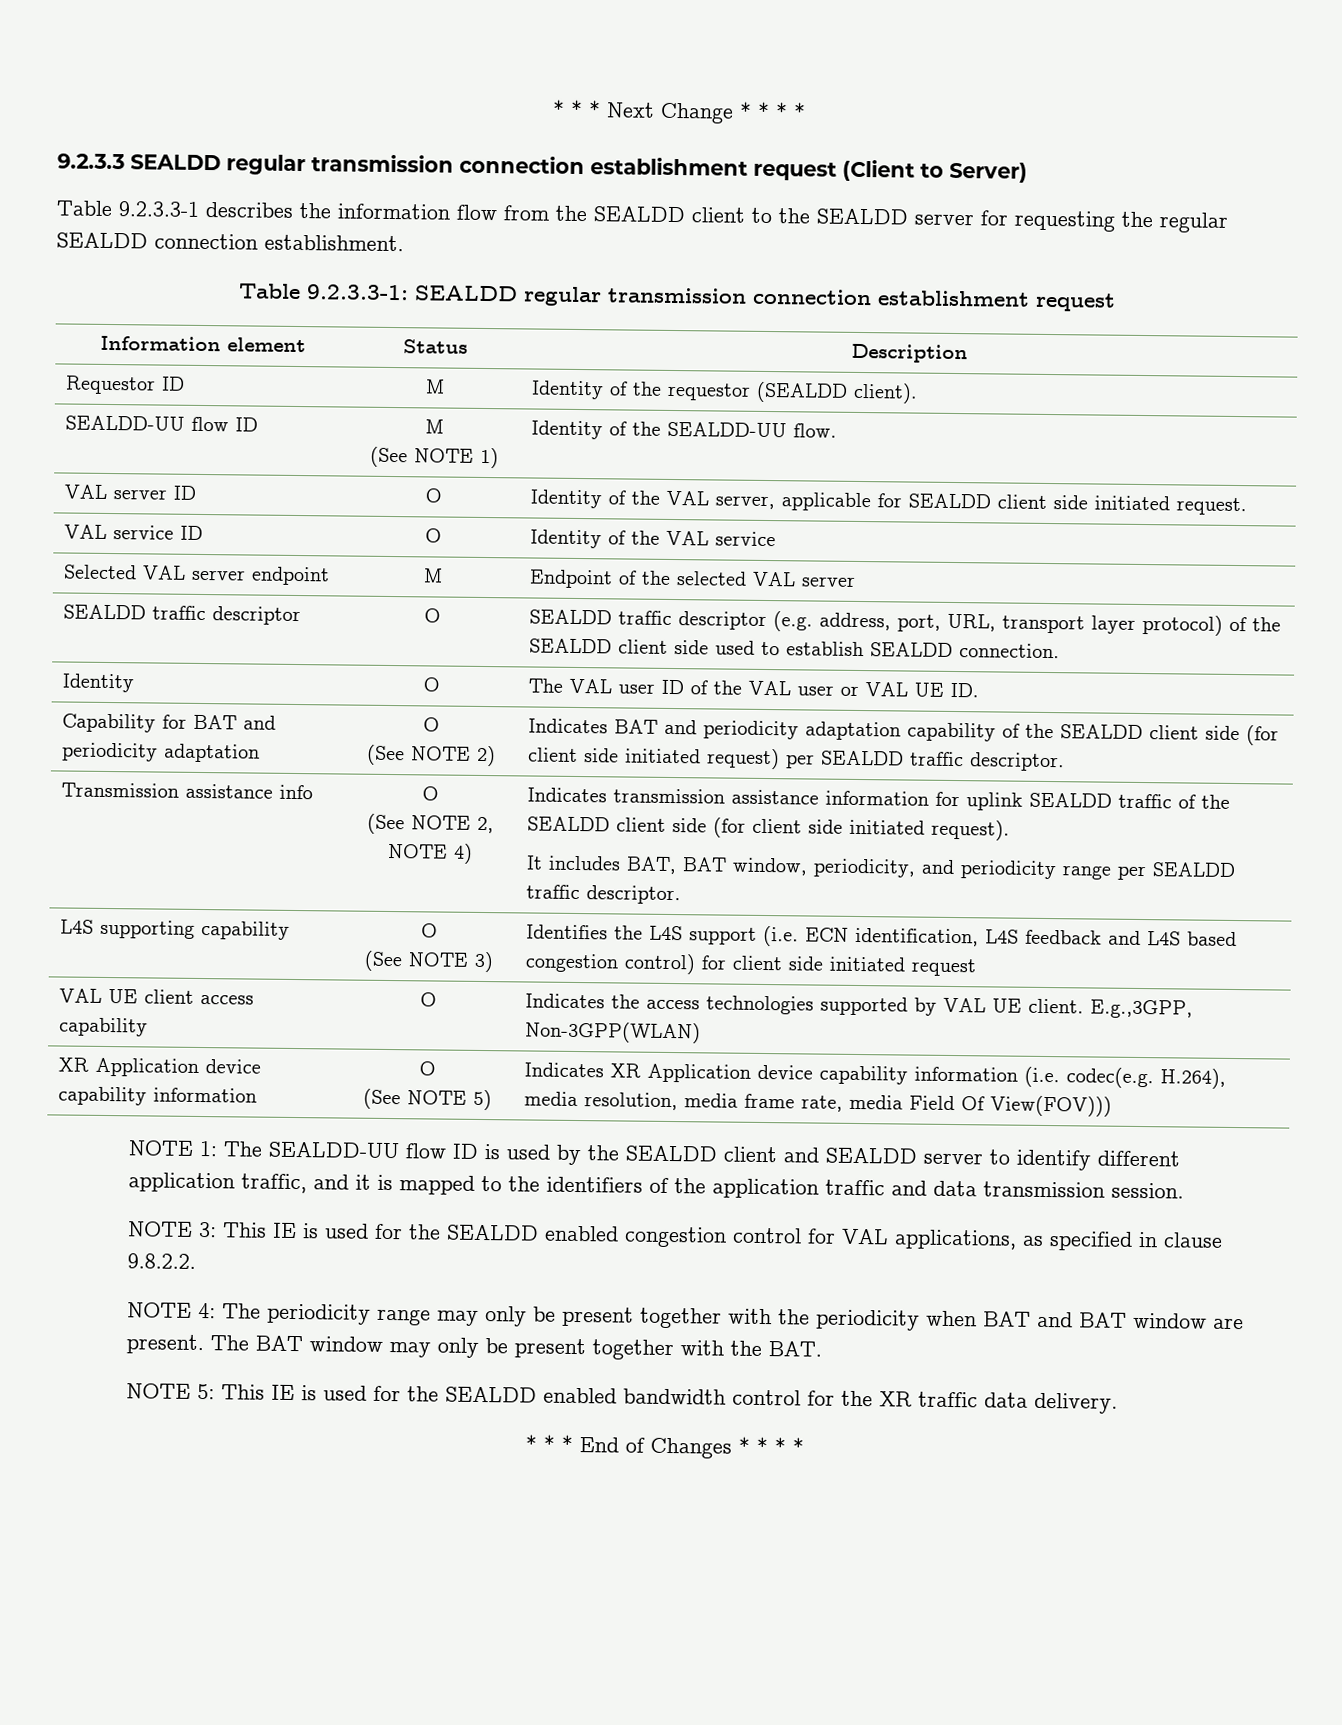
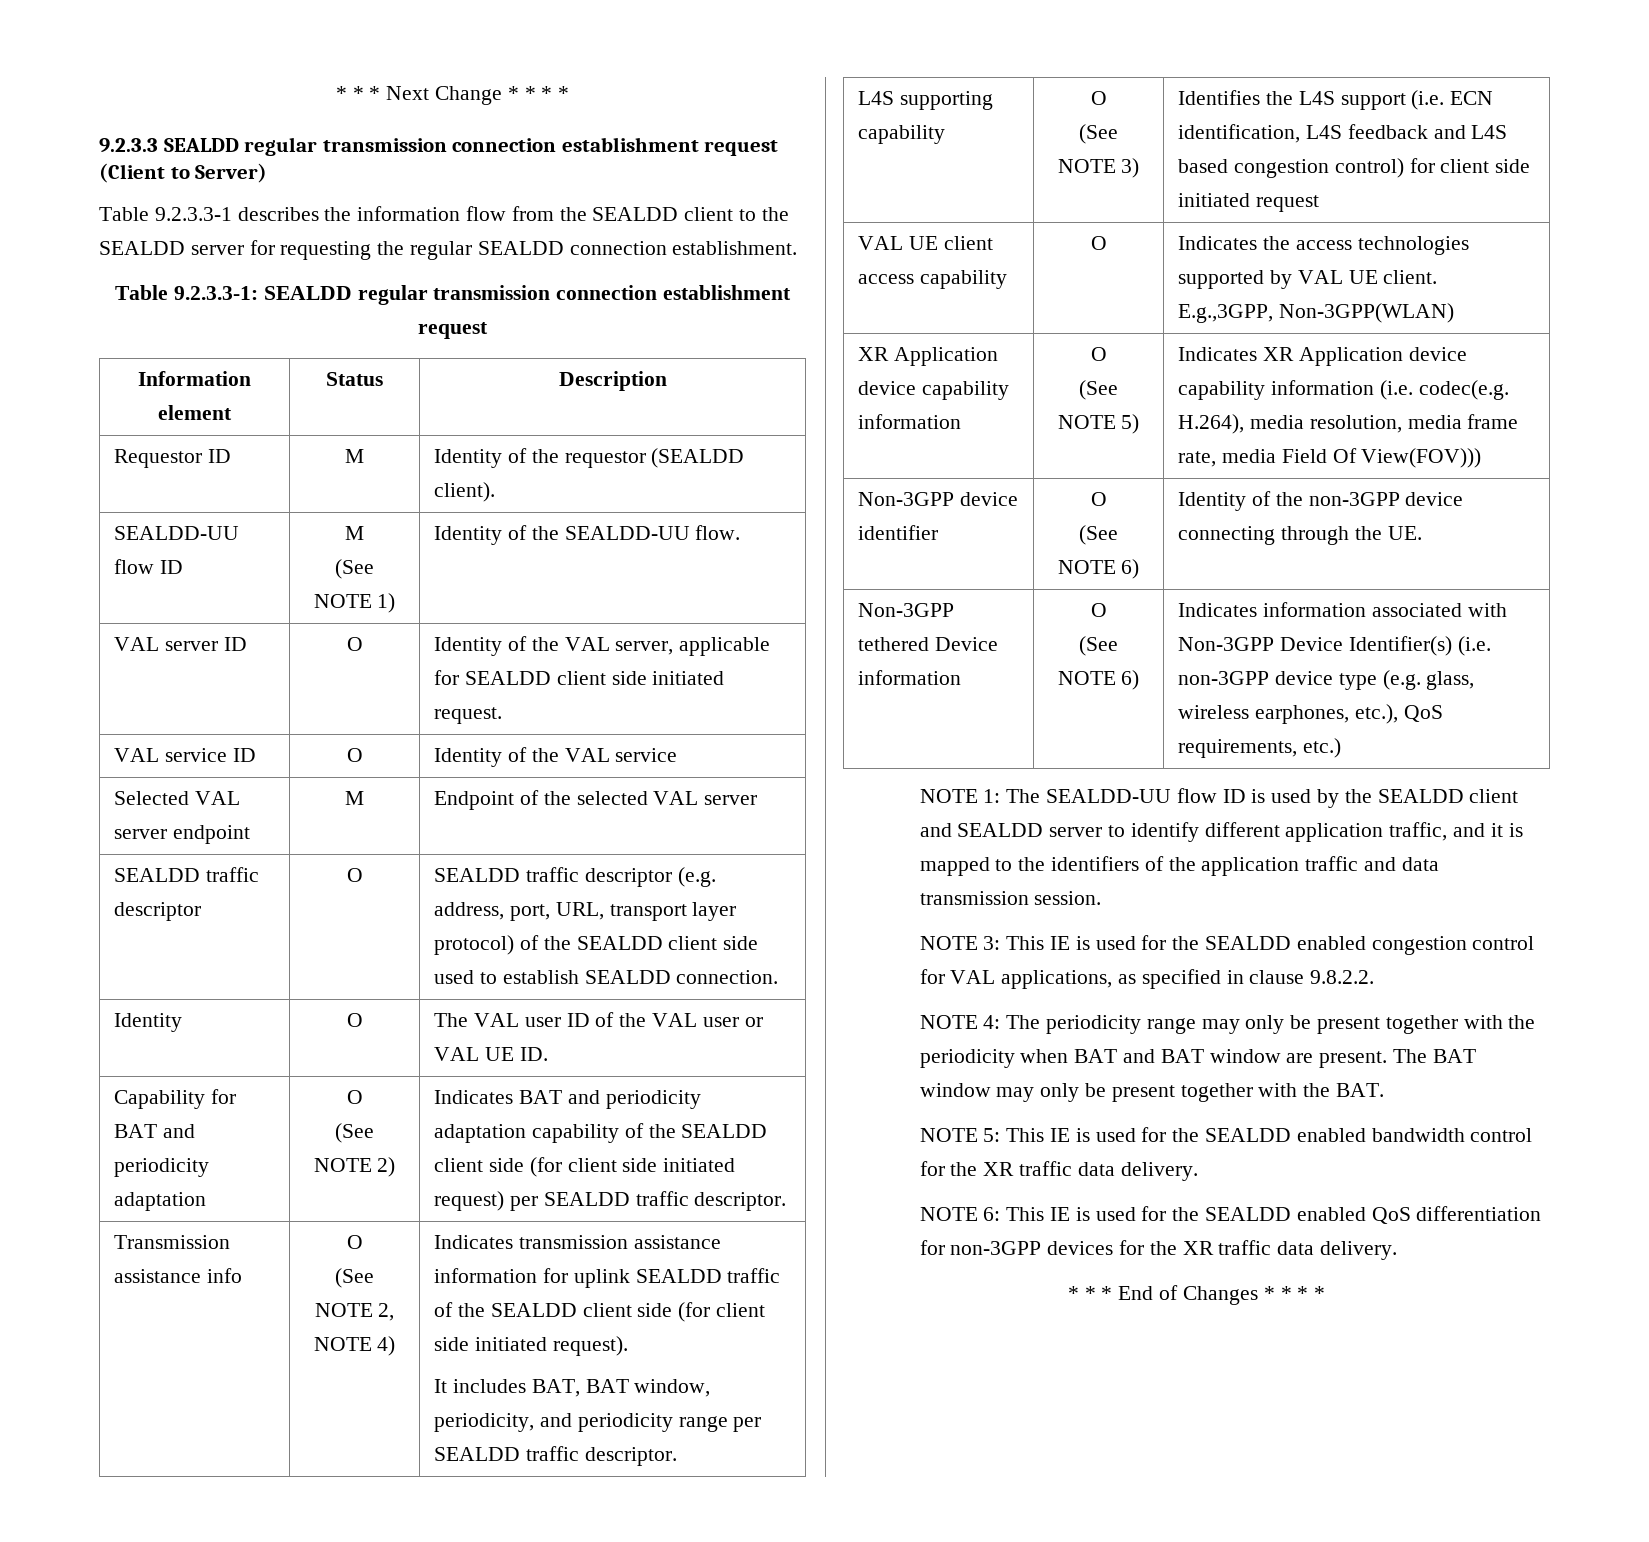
(1113, 1106) none -> [858,492,1018,506] [858,525,939,540] [1090,492,1107,506] [1079,525,1118,545] [1057,559,1140,579] [1178,491,1464,511] [1178,526,1422,545] [858,603,955,617] [858,637,998,651] [858,670,962,685] [1090,603,1107,617] [1079,636,1118,656] [1057,670,1140,690] [1178,602,1507,617] [1178,636,1491,656] [1178,670,1475,690] [1178,704,1443,724] [1178,738,1341,758] // Non-3GPP device identifier | O // (See NOTE 6) | Identity of the non-3GPP device connecting through the UE. // Non-3GPP tethered Device information | O // (See NOTE 6) | Indicates information associated with Non-3GPP Device Identifier(s) (i.e. non-3GPP device type (e.g. glass, wireless earphones, etc.), QoS requirements, etc.)
(1119, 1403) none -> [919,1206,1542,1224] [919,1240,1397,1260] // NOTE 6: This IE is used for the SEALDD enabled QoS differentiation for non-3GPP devices for the XR traffic data delivery.

